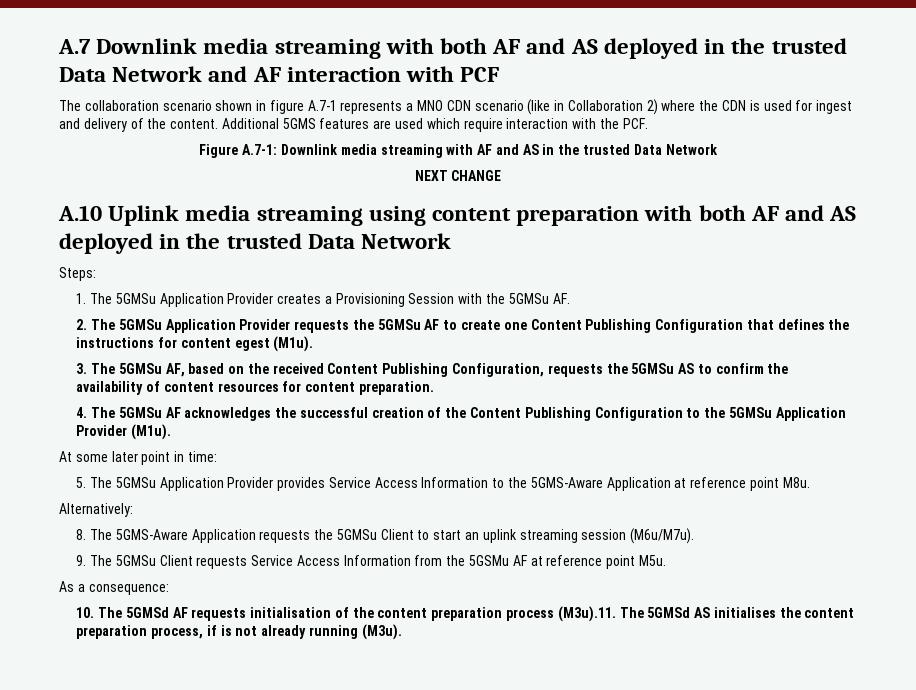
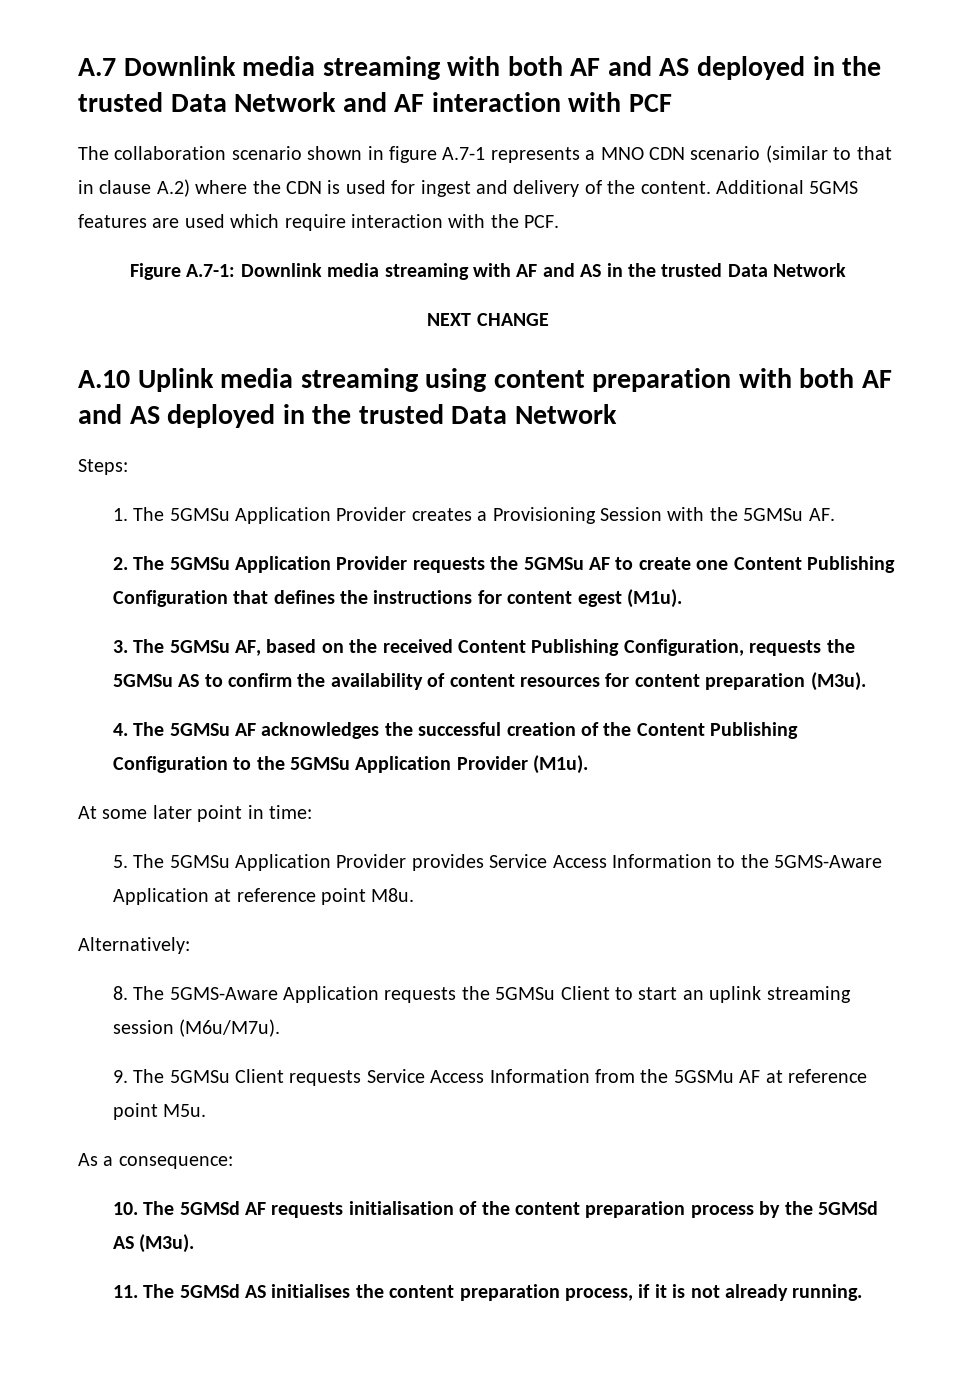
[527,99,658,115] (like in Collaboration 2) -> [765,145,892,163] [78,179,190,197] (similar to that in clause A.2)
[358,381,434,395] preparation. -> [705,672,866,691] preparation (M3u).
[557,606,616,622] (M3u).11. -> [759,1201,879,1218] [112,1234,195,1253] [112,1285,138,1298] by the 5GMSd AS (M3u). // 11.
(217, 630) none -> [654,1284,667,1298] it
[308,624,402,640] running (M3u). -> [792,1284,863,1301] running.

